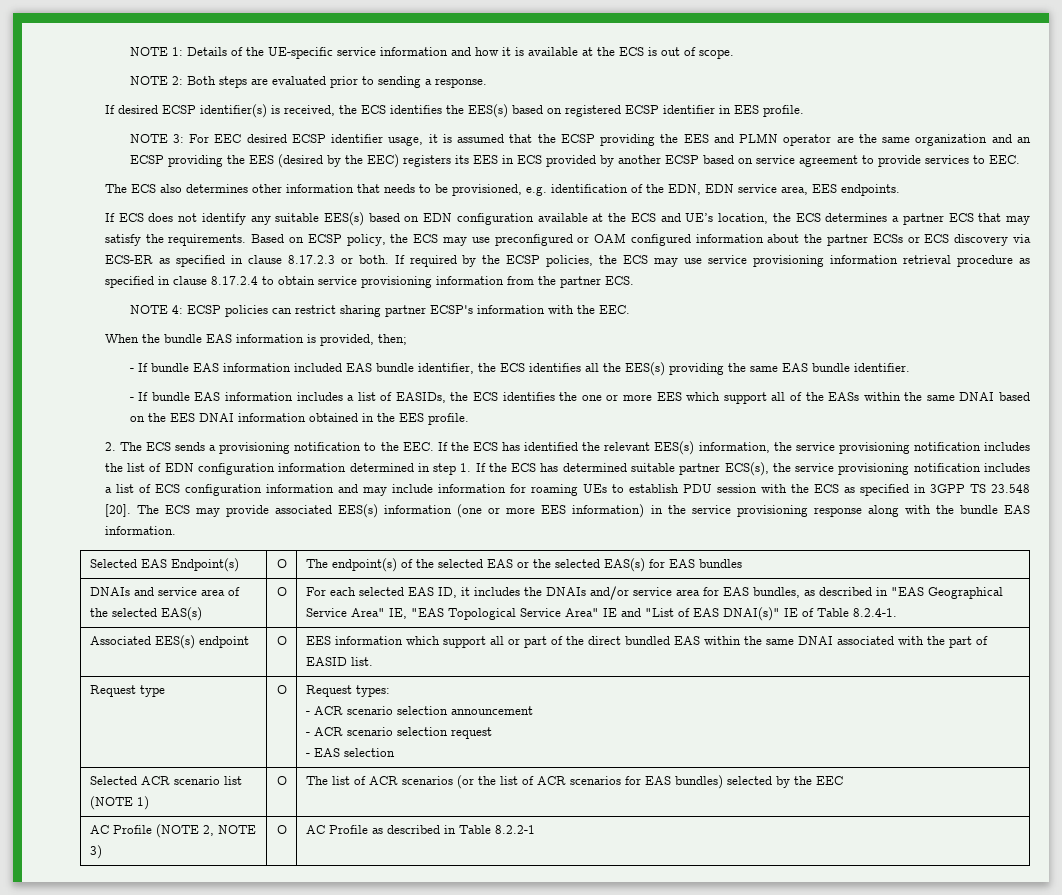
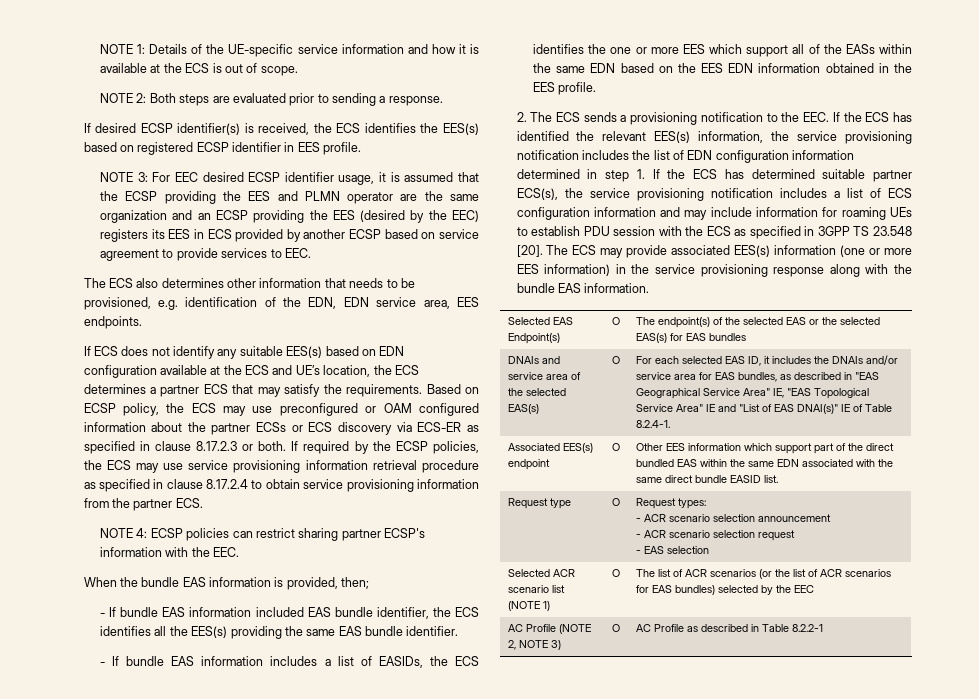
[959,392,995,401] DNAI -> [590,63,616,73] EDN
[198,413,234,422] DNAI -> [728,63,754,73] EDN
(287, 640) none -> [636,443,664,451] Other
[489,636,520,645] all or -> (813, 448) none
[797,636,833,645] DNAI -> [777,459,800,467] EDN
[948,636,988,648] part of -> [636,475,728,483] same direct bundle

